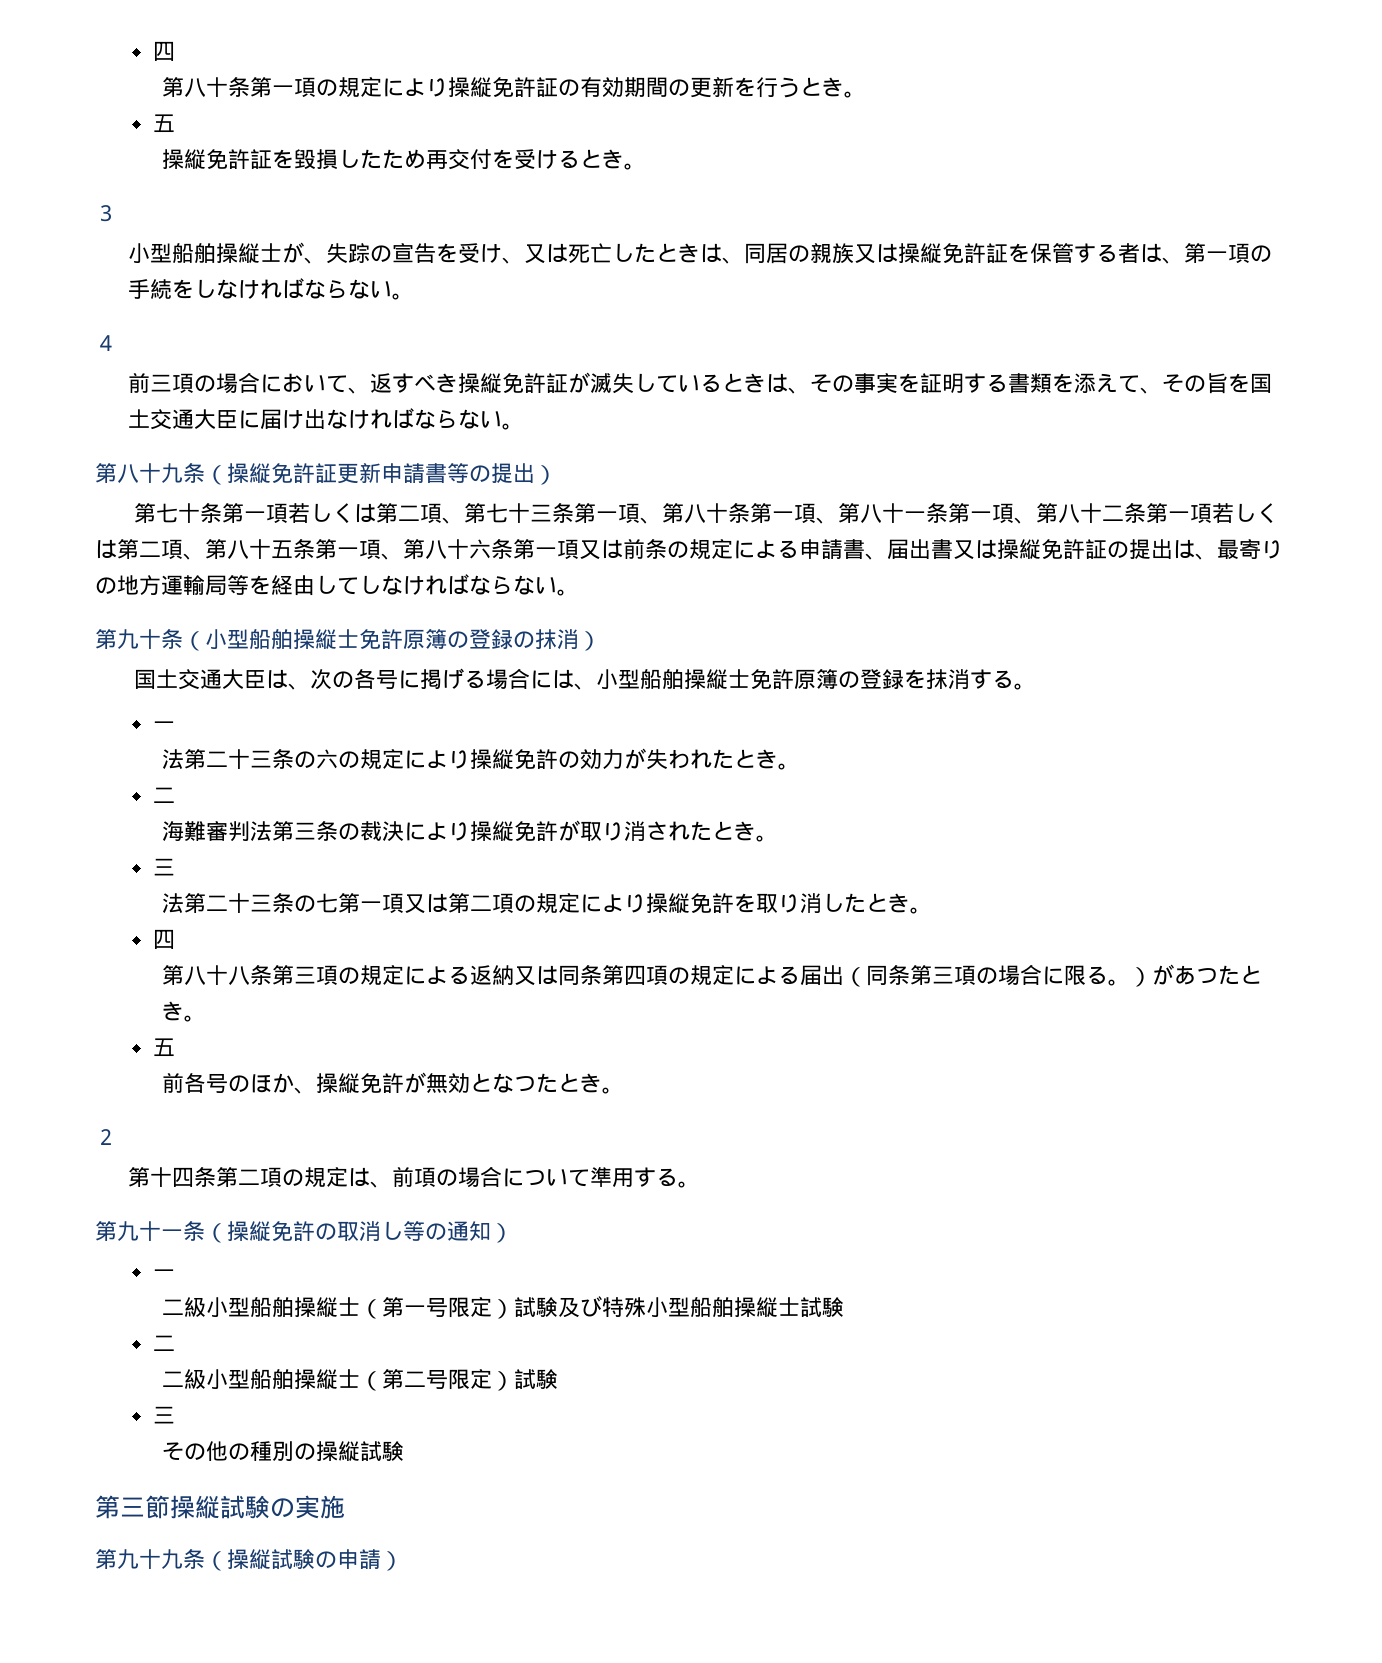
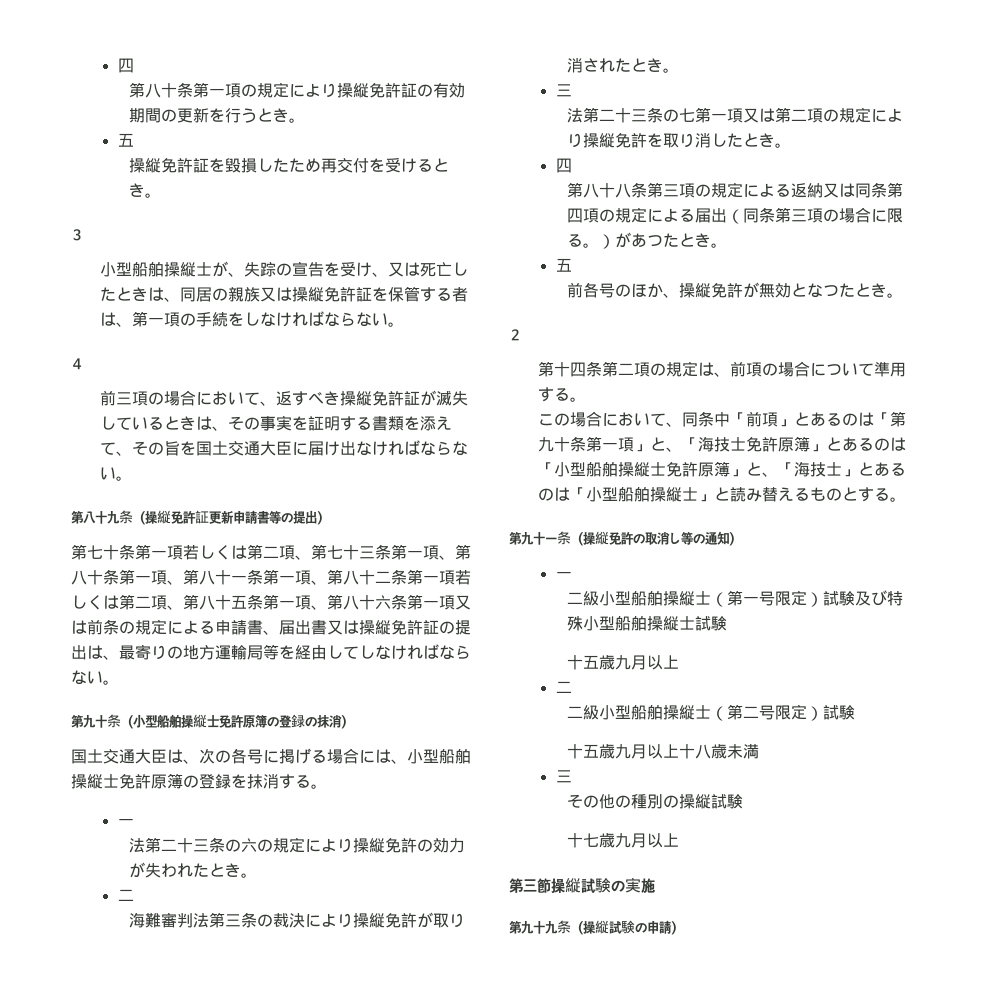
(701, 1184) none -> [538,411,907,427] [538,436,907,452] [538,461,907,477] [538,486,907,502] // この場合において、同条中「前項」とあるのは「第九十条第一項」と、「海技士免許原簿」とあるのは「小型船舶操縦士免許原簿」と、「海技士」とあるのは「小型船舶操縦士」と読み替えるものとする。
(844, 1307) none -> [567,655,680,670] // 十五歳九月以上
(558, 1379) none -> [567,744,760,759] // 十五歳九月以上十八歳未満
(404, 1451) none -> [567,833,680,848] // 十七歳九月以上

